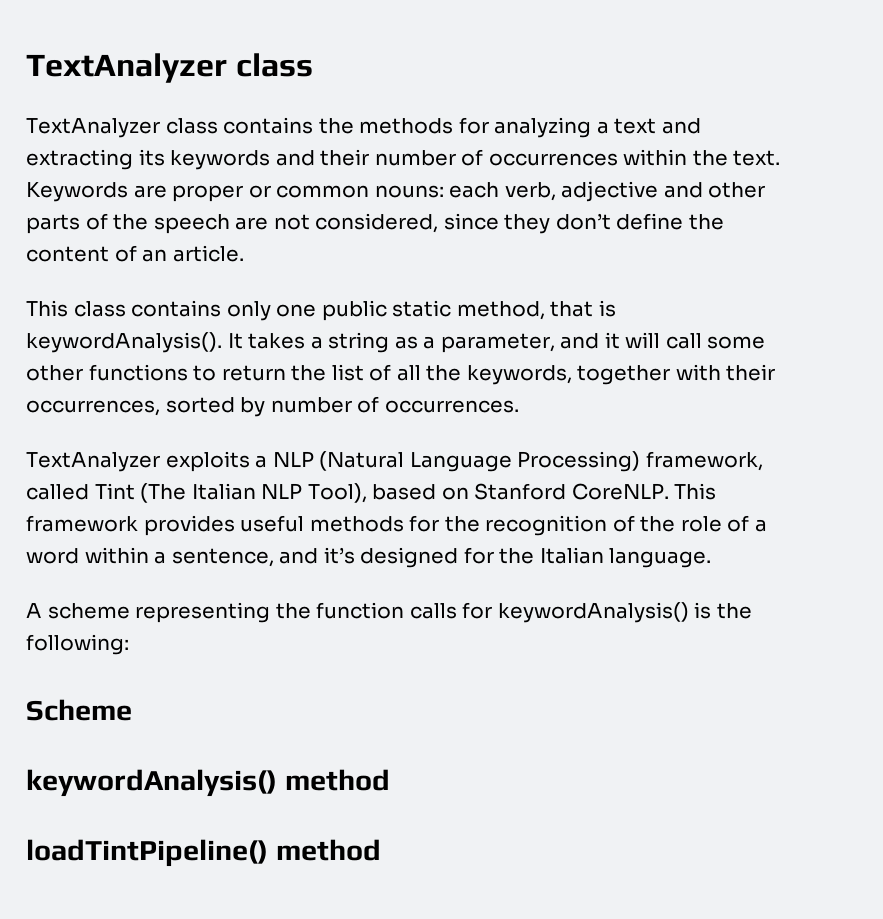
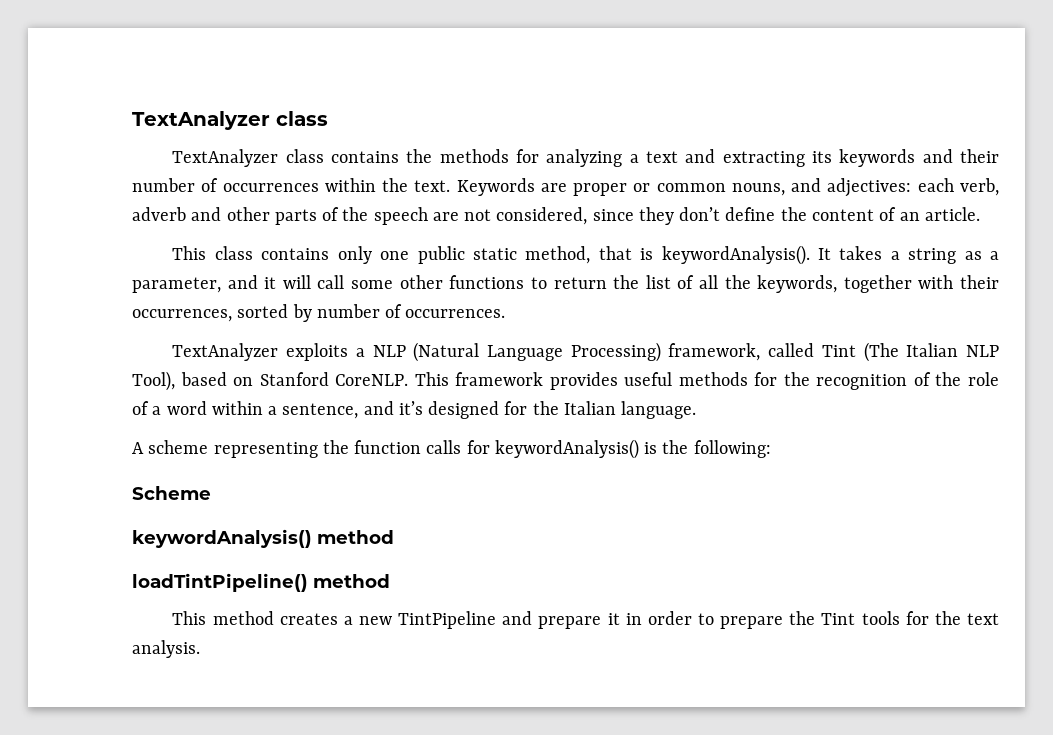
[374,185,444,198] nouns: -> [731,178,912,197] nouns, and adjectives:
[561,181,659,202] adjective -> [132,207,186,221] adverb
(381, 850) none -> [172,611,999,629] [132,640,200,658] // This method creates a new TintPipeline and prepare it in order to prepare the Tint tools for the text analysis.

